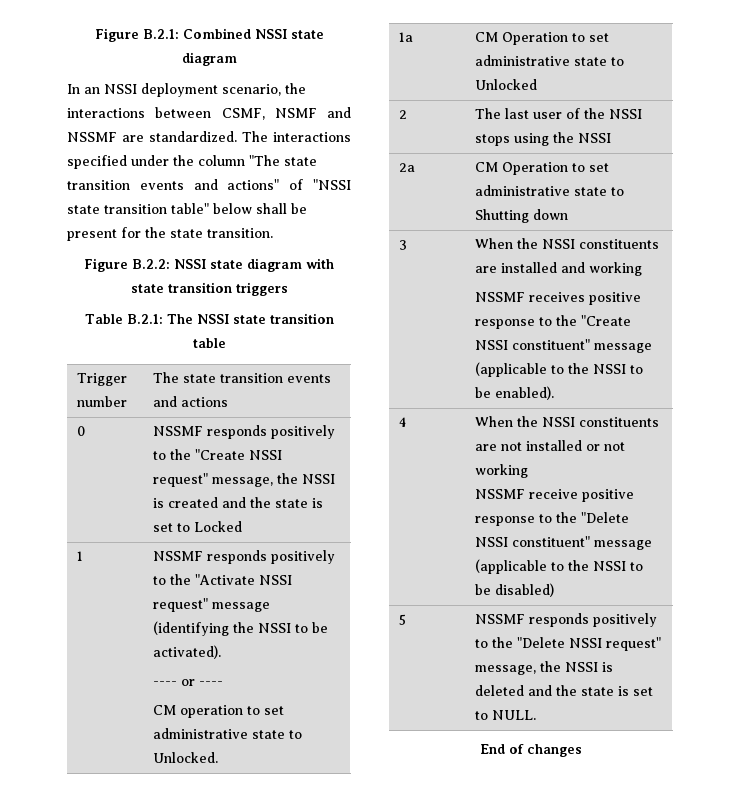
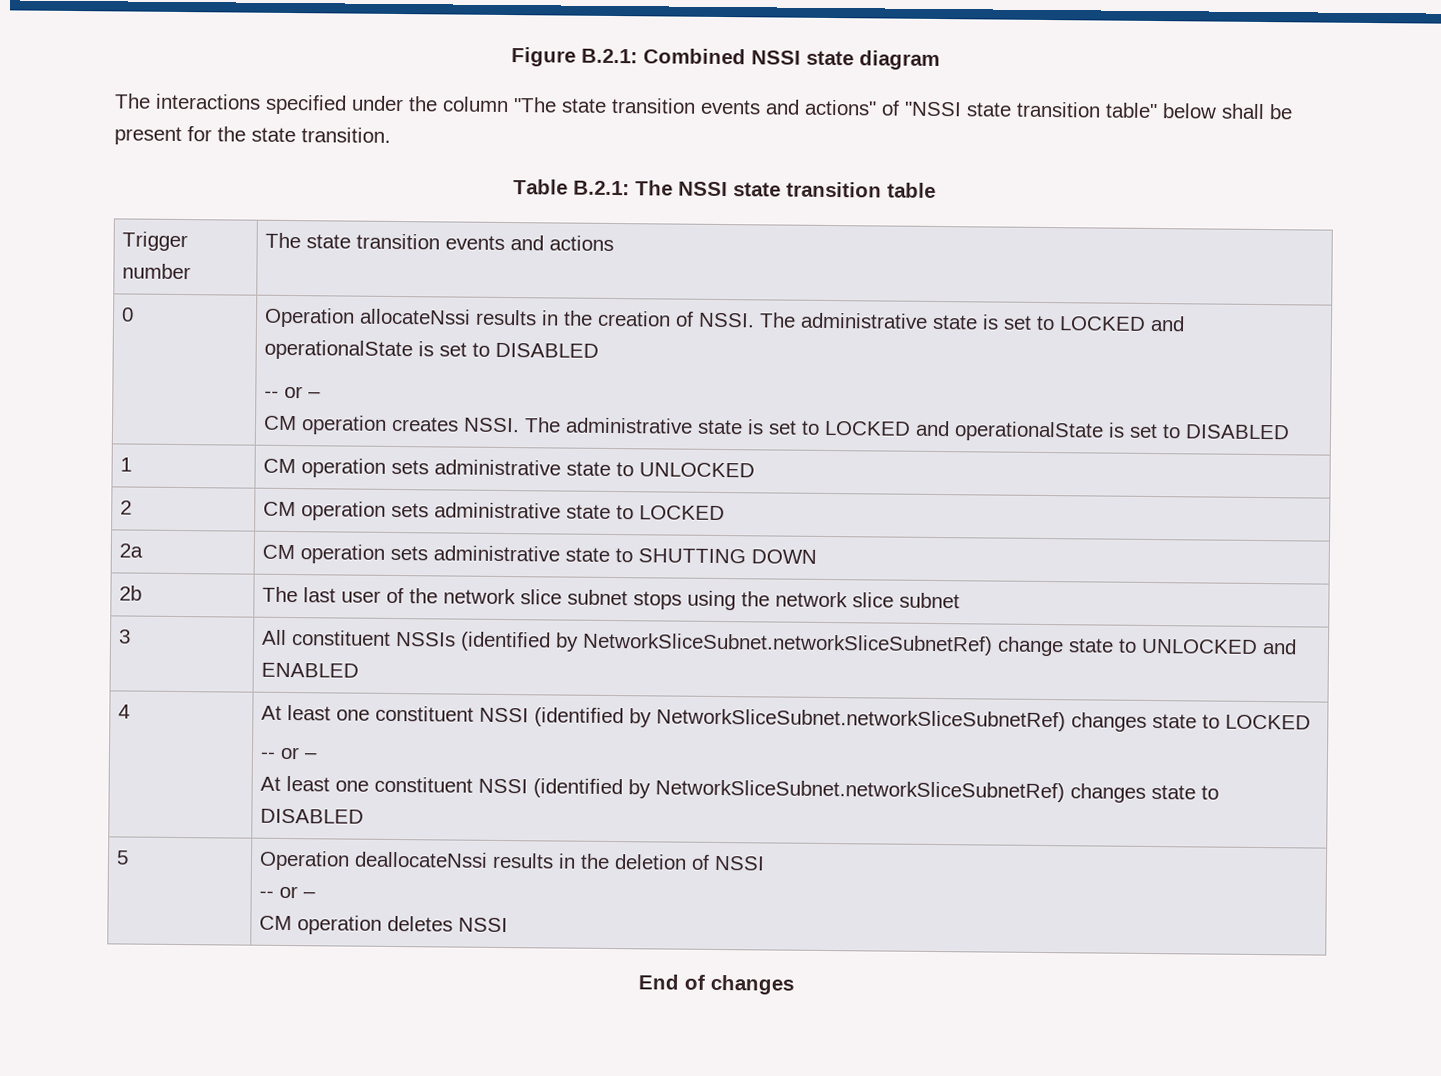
[67,83,306,97] [67,107,351,120] [67,131,237,142] In an NSSI deployment scenario, the interactions between CSMF, NSMF and NSSMF are standardized. -> (940, 60) none
[84,258,334,272] [130,282,288,296] // Figure B.2.2: NSSI state diagram with state transition triggers -> (391, 135) none
[153,425,336,439] [153,449,283,460] [153,473,336,487] [153,497,324,508] [153,521,243,532] [77,551,84,561] [153,550,336,564] [153,574,293,585] [153,598,271,612] [153,621,329,636] [153,645,222,659] [153,679,224,686] [153,705,285,718] [153,728,303,739] [153,752,219,763] [399,32,414,42] [475,32,610,45] [475,55,625,66] [475,79,538,90] [399,110,408,119] NSSMF responds positively to the "Create NSSI request" message, the NSSI is created and the state is set to Locked // 1 | NSSMF responds positively to the "Activate NSSI request" message (identifying the NSSI to be activated). // ---- or ---- // CM operation to set administrative state to Unlocked. // 1a | CM Operation to set administrative state to Unlocked // 2 -> [264,307,1186,332] [264,339,600,361] [264,385,322,399] [263,415,1291,442] [120,457,133,472] [263,458,756,478] [120,500,133,515] [263,501,726,521] [119,543,144,558] [262,544,818,564] [119,585,143,601] Operation allocateNssi results in the creation of NSSI. The administrative state is set to LOCKED and operationalState is set to DISABLED // -- or – // CM operation creates NSSI. The administrative state is set to LOCKED and operationalState is set to DISABLED // 1 | CM operation sets administrative state to UNLOCKED // 2 | CM operation sets administrative state to LOCKED // 2a | CM operation sets administrative state to SHUTTING DOWN // 2b
[609,109,643,119] [475,132,612,146] [399,163,416,172] [475,162,610,175] [475,185,625,196] [475,209,569,223] [399,240,408,250] [475,238,660,249] [475,262,643,276] [475,292,642,305] [475,315,632,329] [475,339,653,353] [475,362,644,377] [475,386,555,400] [399,417,407,427] [475,416,660,427] [475,440,626,451] [475,464,529,478] [475,489,635,502] [475,512,630,526] [475,536,653,550] [475,559,644,574] [475,583,555,597] [399,614,407,625] [475,613,658,627] [475,637,662,651] [475,661,614,675] [475,685,654,696] [475,710,537,720] NSSI stops using the NSSI // 2a | CM Operation to set administrative state to Shutting down // 3 | When the NSSI constituents are installed and working // NSSMF receives positive response to the "Create NSSI constituent" message (applicable to the NSSI to be enabled). // 4 | When the NSSI constituents are not installed or not working // NSSMF receive positive response to the "Delete NSSI constituent" message (applicable to the NSSI to be disabled) // 5 | NSSMF responds positively to the "Delete NSSI request" message, the NSSI is deleted and the state is set to NULL. -> [443,588,961,611] [118,629,132,644] [261,629,1298,657] [261,662,360,678] [118,704,131,719] [261,705,1312,732] [260,746,319,760] [260,775,1220,803] [260,808,365,824] [116,850,130,865] [259,850,766,871] [259,885,317,899] [259,915,509,935] network slice subnet stops using the network slice subnet // 3 | All constituent NSSIs (identified by NetworkSliceSubnet.networkSliceSubnetRef) change state to UNLOCKED and ENABLED // 4 | At least one constituent NSSI (identified by NetworkSliceSubnet.networkSliceSubnetRef) changes state to LOCKED // -- or – // At least one constituent NSSI (identified by NetworkSliceSubnet.networkSliceSubnetRef) changes state to DISABLED // 5 | Operation deallocateNssi results in the deletion of NSSI // -- or – // CM operation deletes NSSI

